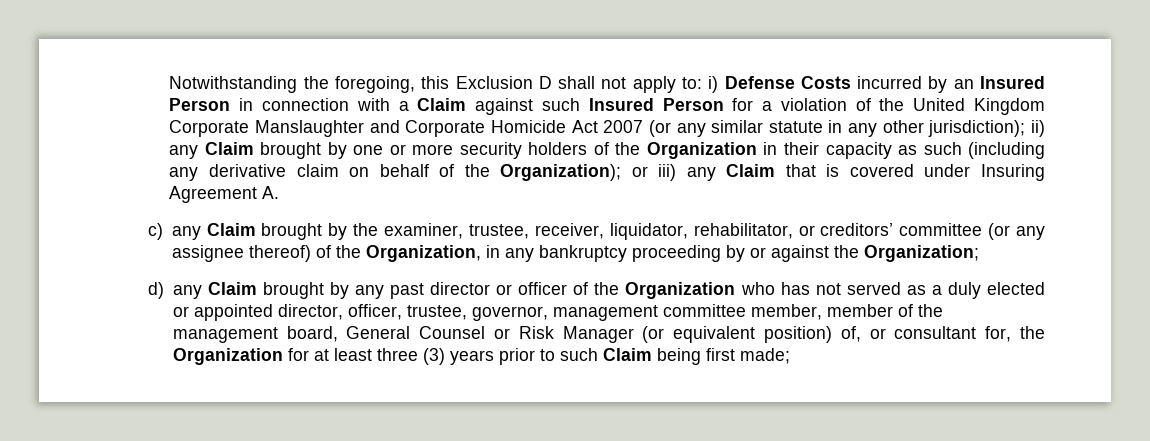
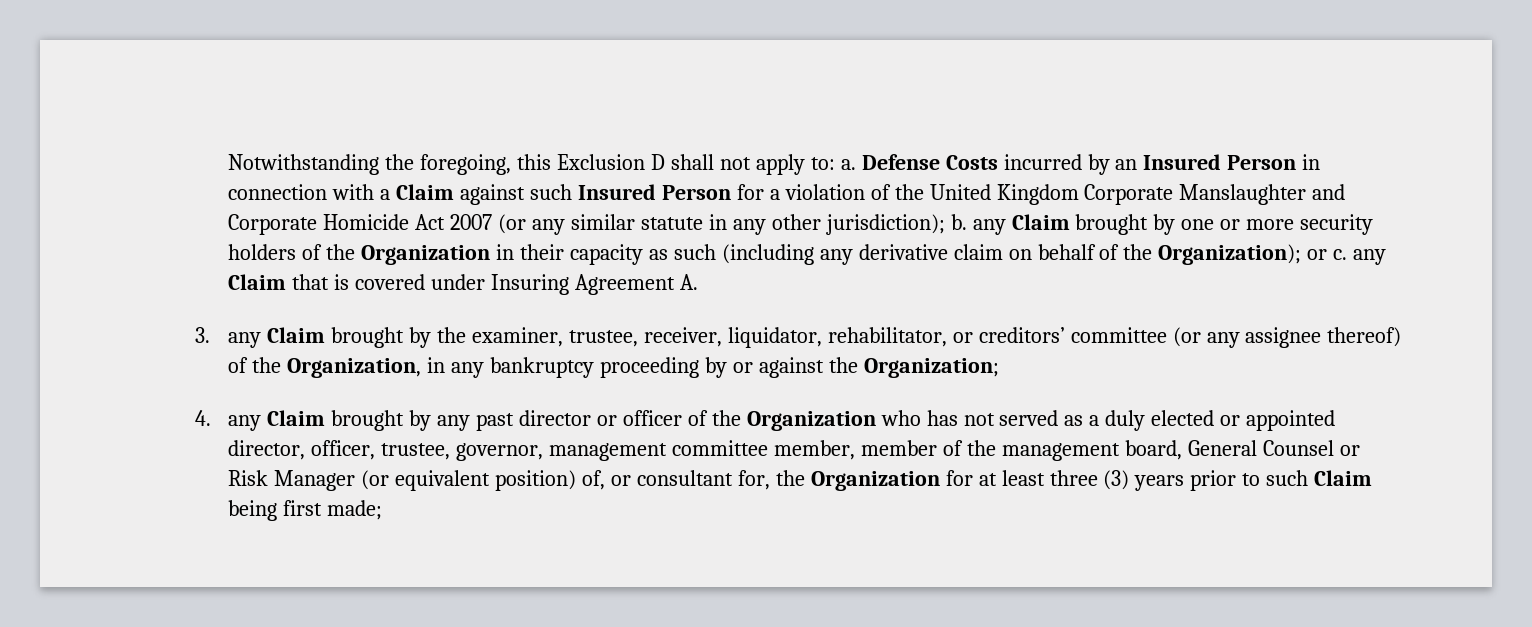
[708,76,719,93] i) -> [840,159,856,170] a.
[1031,120,1046,137] ii) -> [950,214,967,230] b.
[658,164,677,181] iii) -> [1333,249,1348,260] c.
[147,223,163,240] c) -> [194,327,210,343] 3.
[147,282,164,299] d) -> [194,410,211,426] 4.

